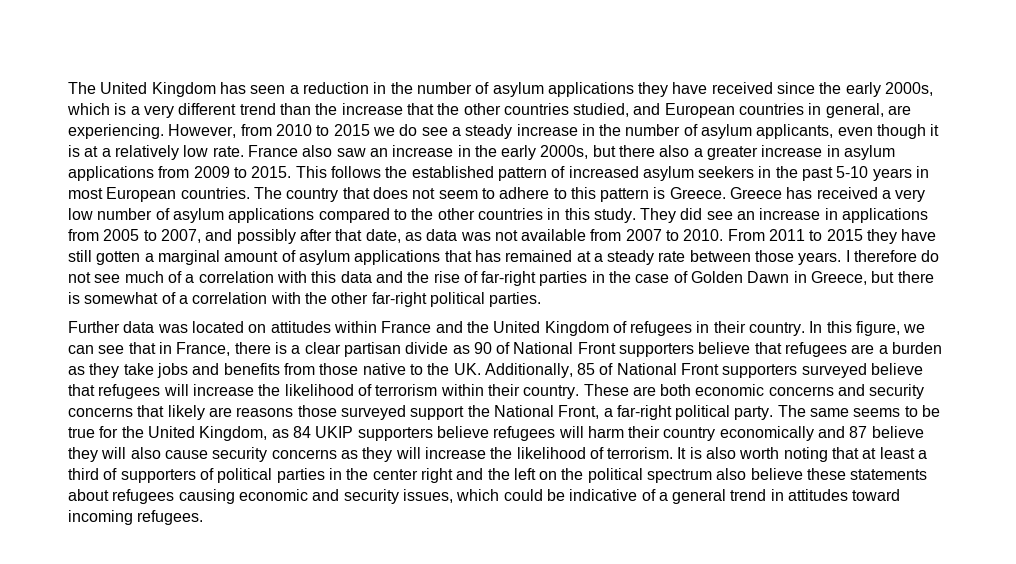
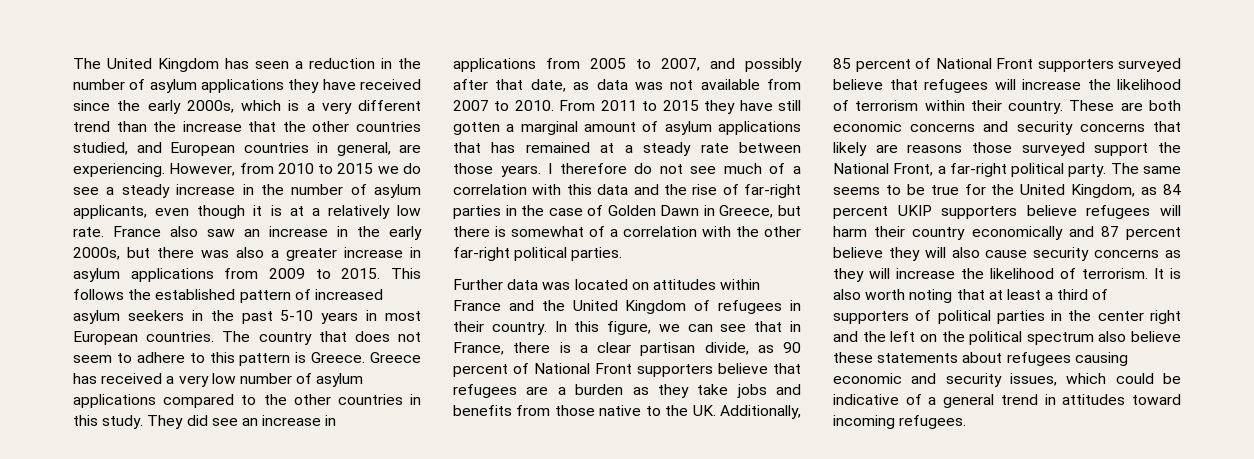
(656, 151) none -> [201,250,229,258] was
[405,342,449,354] divide -> [704,342,749,355] divide,
(492, 348) none -> [453,364,508,377] percent
(596, 369) none -> [855,59,911,72] percent
(311, 432) none -> [833,206,888,219] percent
(868, 432) none -> [1126,227,1181,240] percent

